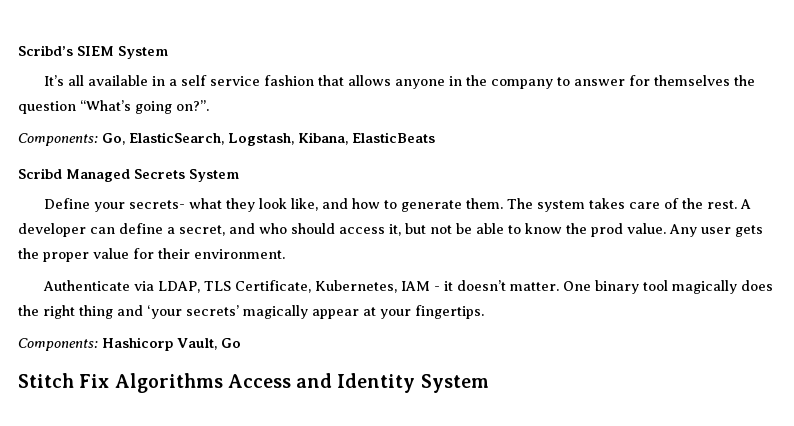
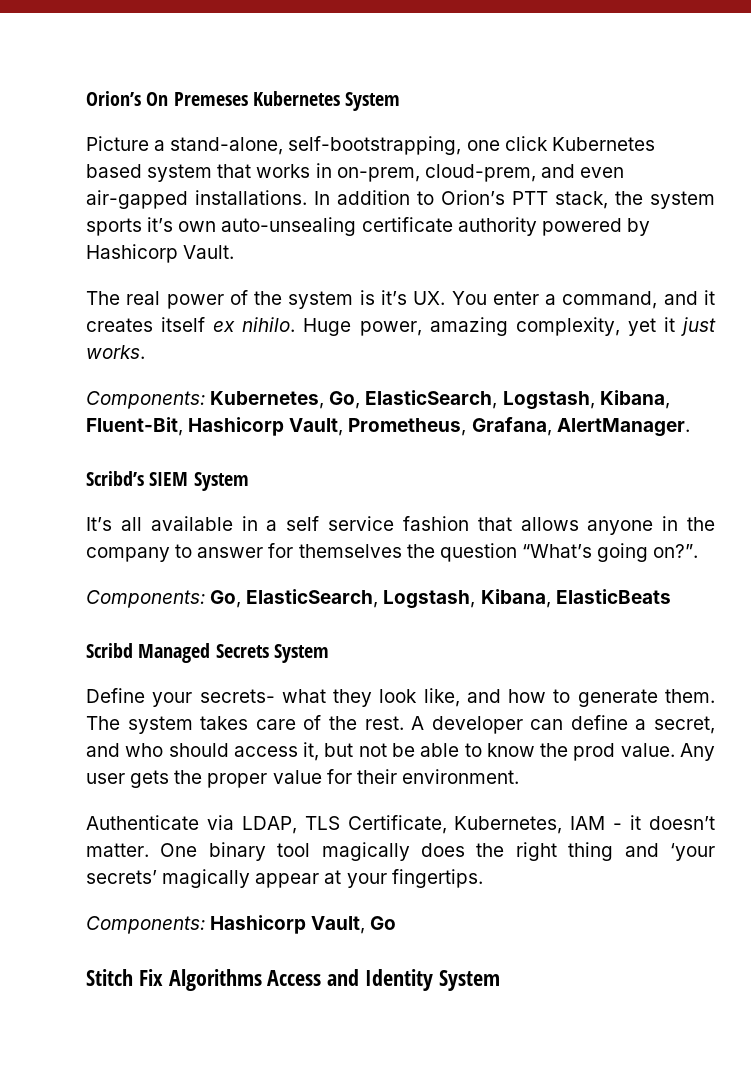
(18, 50) none -> [86,91,401,111] [86,136,655,155] [86,163,625,182] [86,190,715,209] [86,217,650,236] [86,244,235,263] [86,290,715,309] [86,317,717,336] [86,345,145,359] [86,390,670,410] [86,417,690,437] Orion’s On Premeses Kubernetes System // Picture a stand-alone, self-bootstrapping, one click Kubernetes based system that works in on-prem, cloud-prem, and even air-gapped installations. In addition to Orion’s PTT stack, the system sports it’s own auto-unsealing certificate authority powered by Hashicorp Vault. // The real power of the system is it’s UX. You enter a command, and it creates itself ex nihilo. Huge power, amazing complexity, yet it just works. // Components: Kubernetes, Go, ElasticSearch, Logstash, Kibana, Fluent-Bit, Hashicorp Vault, Prometheus, Grafana, AlertManager. //

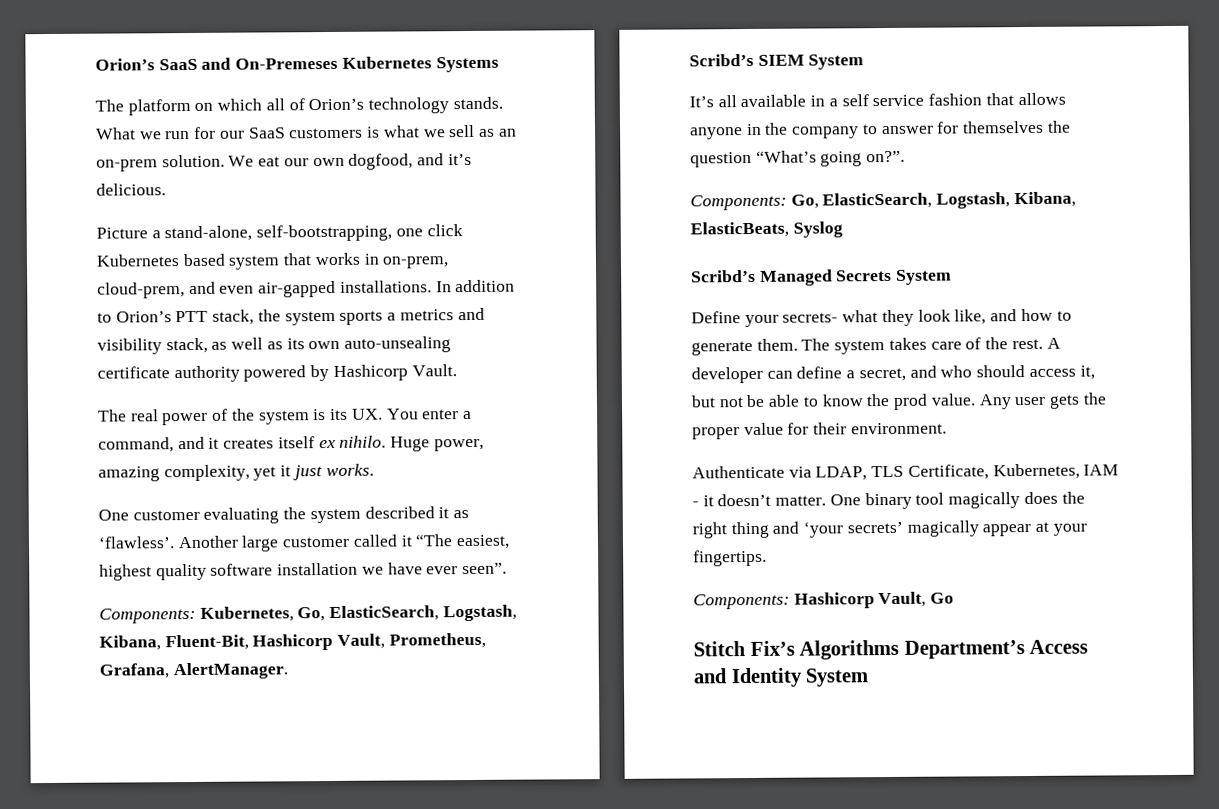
[86,91,401,111] Orion’s On Premeses Kubernetes System -> [95,56,499,73] [95,96,503,116] [96,124,517,140] [96,153,472,172] [96,183,166,196] Orion’s SaaS and On-Premeses Kubernetes Systems // The platform on which all of Orion’s technology stands. What we run for our SaaS customers is what we sell as an on-prem solution. We eat our own dogfood, and it’s delicious.
[147,217,174,232] it’s -> [387,307,485,321] [97,337,305,355] a metrics and visibility stack, as well as its
[380,290,407,305] it’s -> [330,408,349,420] its
(145, 352) none -> [98,506,470,524] [98,534,511,552] [99,562,508,581] // One customer evaluating the system described it as ‘flawless’. Another large customer called it “The easiest, highest quality software installation we have ever seen”.
[555,589,671,604] [86,643,133,658] ElasticBeats // Scribd -> [690,221,843,238] [691,269,756,283] ElasticBeats, Syslog // Scribd’s
[138,969,262,991] Fix Algorithms -> [749,639,1025,660] Fix’s Algorithms Department’s

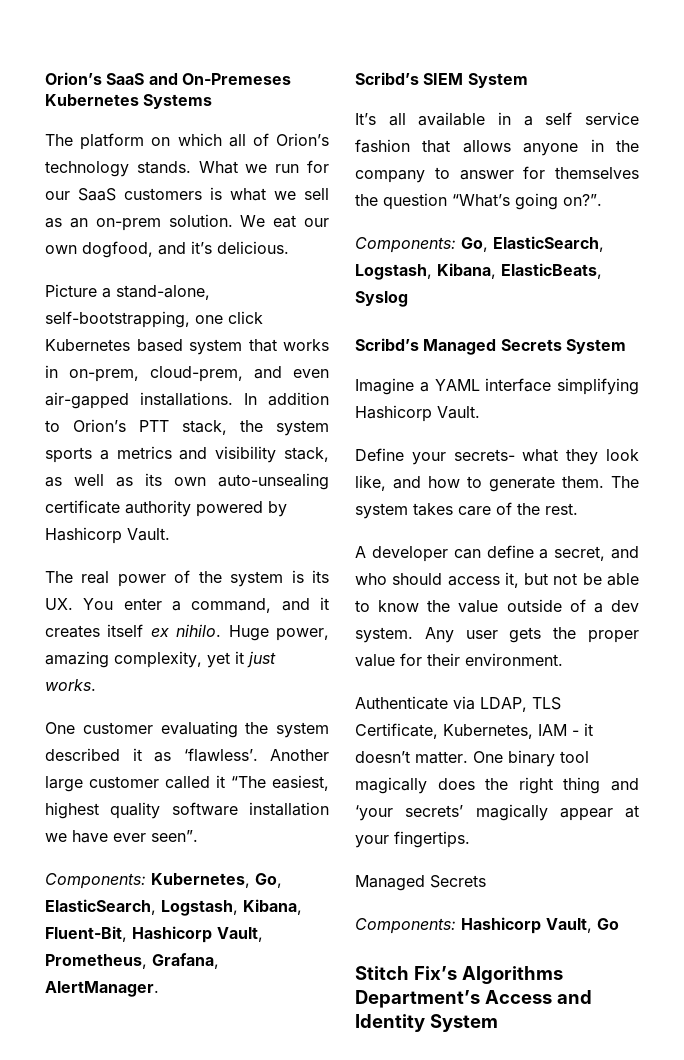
(953, 277) none -> [355,378,639,395] [355,405,480,422] // Imagine a YAML interface simplifying Hashicorp Vault.
(1043, 344) none -> (578, 509) //
[893,393,976,410] prod value. -> [458,599,639,613] [355,627,413,643] value outside of a dev system.
(767, 558) none -> [355,875,486,891] // Managed Secrets

